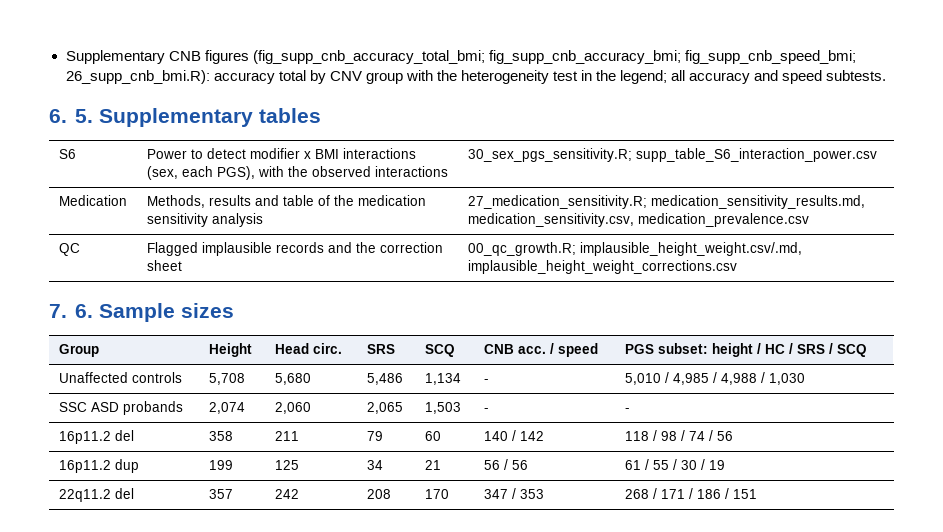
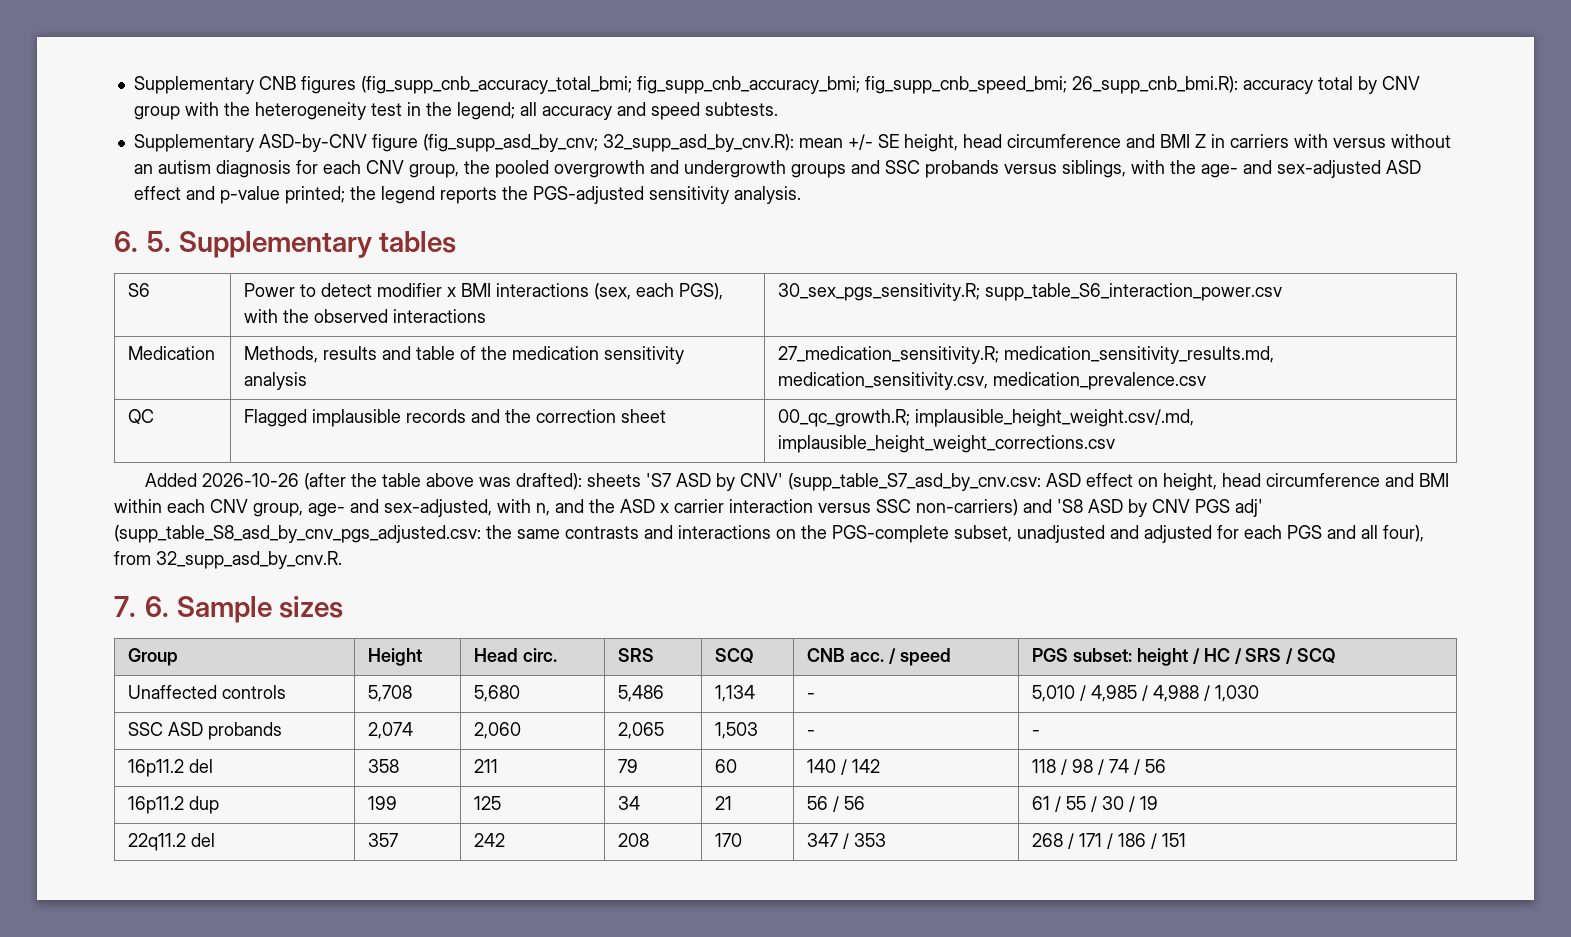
(887, 75) none -> [133,134,1451,152] [133,160,1421,178] [133,186,801,204] // Supplementary ASD-by-CNV figure (fig_supp_asd_by_cnv; 32_supp_asd_by_cnv.R): mean +/- SE height, head circumference and BMI Z in carriers with versus without an autism diagnosis for each CNV group, the pooled overgrowth and undergrowth groups and SSC probands versus siblings, with the age- and sex-adjusted ASD effect and p-value printed; the legend reports the PGS-adjusted sensitivity analysis.
(737, 267) none -> [145,473,1450,491] [114,499,1263,517] [114,525,1424,543] [114,551,342,569] // Added 2026-10-26 (after the table above was drafted): sheets 'S7 ASD by CNV' (supp_table_S7_asd_by_cnv.csv: ASD effect on height, head circumference and BMI within each CNV group, age- and sex-adjusted, with n, and the ASD x carrier interaction versus SSC non-carriers) and 'S8 ASD by CNV PGS adj' (supp_table_S8_asd_by_cnv_pgs_adjusted.csv: the same contrasts and interactions on the PGS-complete subset, unadjusted and adjusted for each PGS and all four), from 32_supp_asd_by_cnv.R.

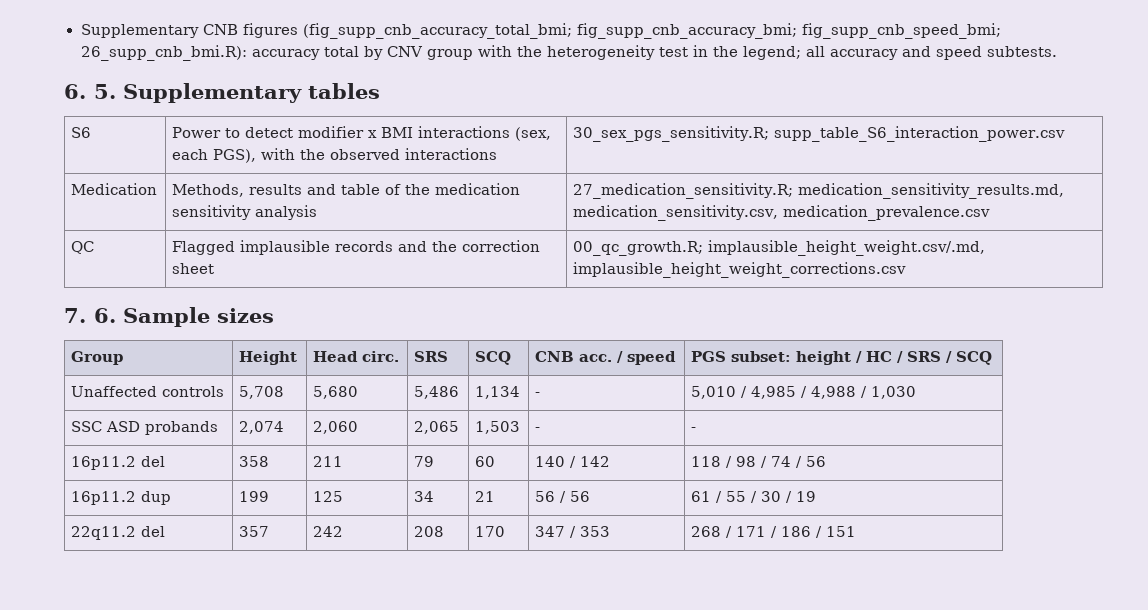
[133,134,1451,152] [133,160,1421,178] [133,186,801,204] // Supplementary ASD-by-CNV figure (fig_supp_asd_by_cnv; 32_supp_asd_by_cnv.R): mean +/- SE height, head circumference and BMI Z in carriers with versus without an autism diagnosis for each CNV group, the pooled overgrowth and undergrowth groups and SSC probands versus siblings, with the age- and sex-adjusted ASD effect and p-value printed; the legend reports the PGS-adjusted sensitivity analysis. -> (1057, 51) none
[145,473,1450,491] [114,499,1263,517] [114,525,1424,543] [114,551,342,569] // Added 2026-10-26 (after the table above was drafted): sheets 'S7 ASD by CNV' (supp_table_S7_asd_by_cnv.csv: ASD effect on height, head circumference and BMI within each CNV group, age- and sex-adjusted, with n, and the ASD x carrier interaction versus SSC non-carriers) and 'S8 ASD by CNV PGS adj' (supp_table_S8_asd_by_cnv_pgs_adjusted.csv: the same contrasts and interactions on the PGS-complete subset, unadjusted and adjusted for each PGS and all four), from 32_supp_asd_by_cnv.R. -> (907, 270) none

